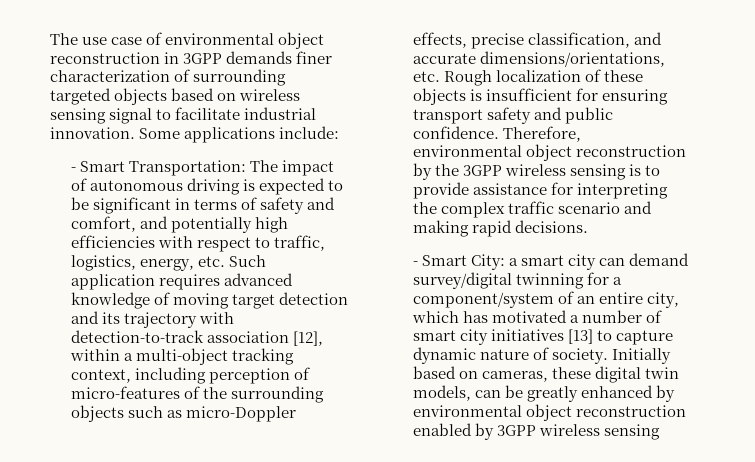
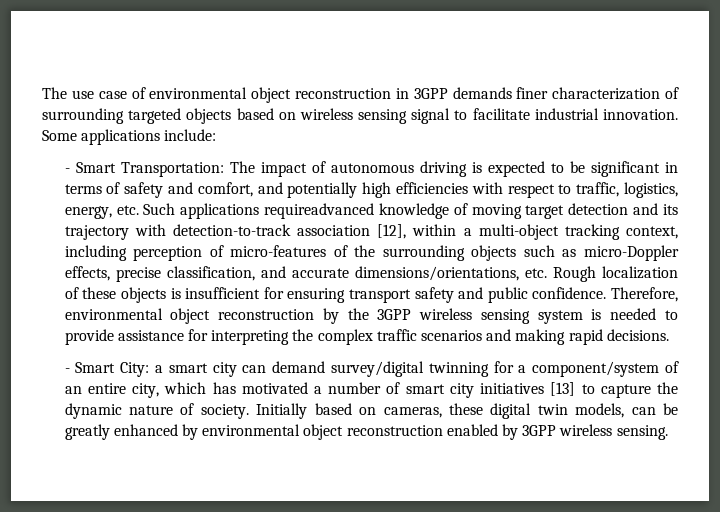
[70,273,293,290] application requires advanced -> [180,203,375,219] applications requireadvanced
[629,164,642,176] is -> [537,308,657,324] system is needed
[557,202,620,214] scenario -> [420,330,482,341] scenarios
(674, 337) none -> [657,382,679,394] the
[604,424,661,440] sensing -> [616,425,668,440] sensing.

